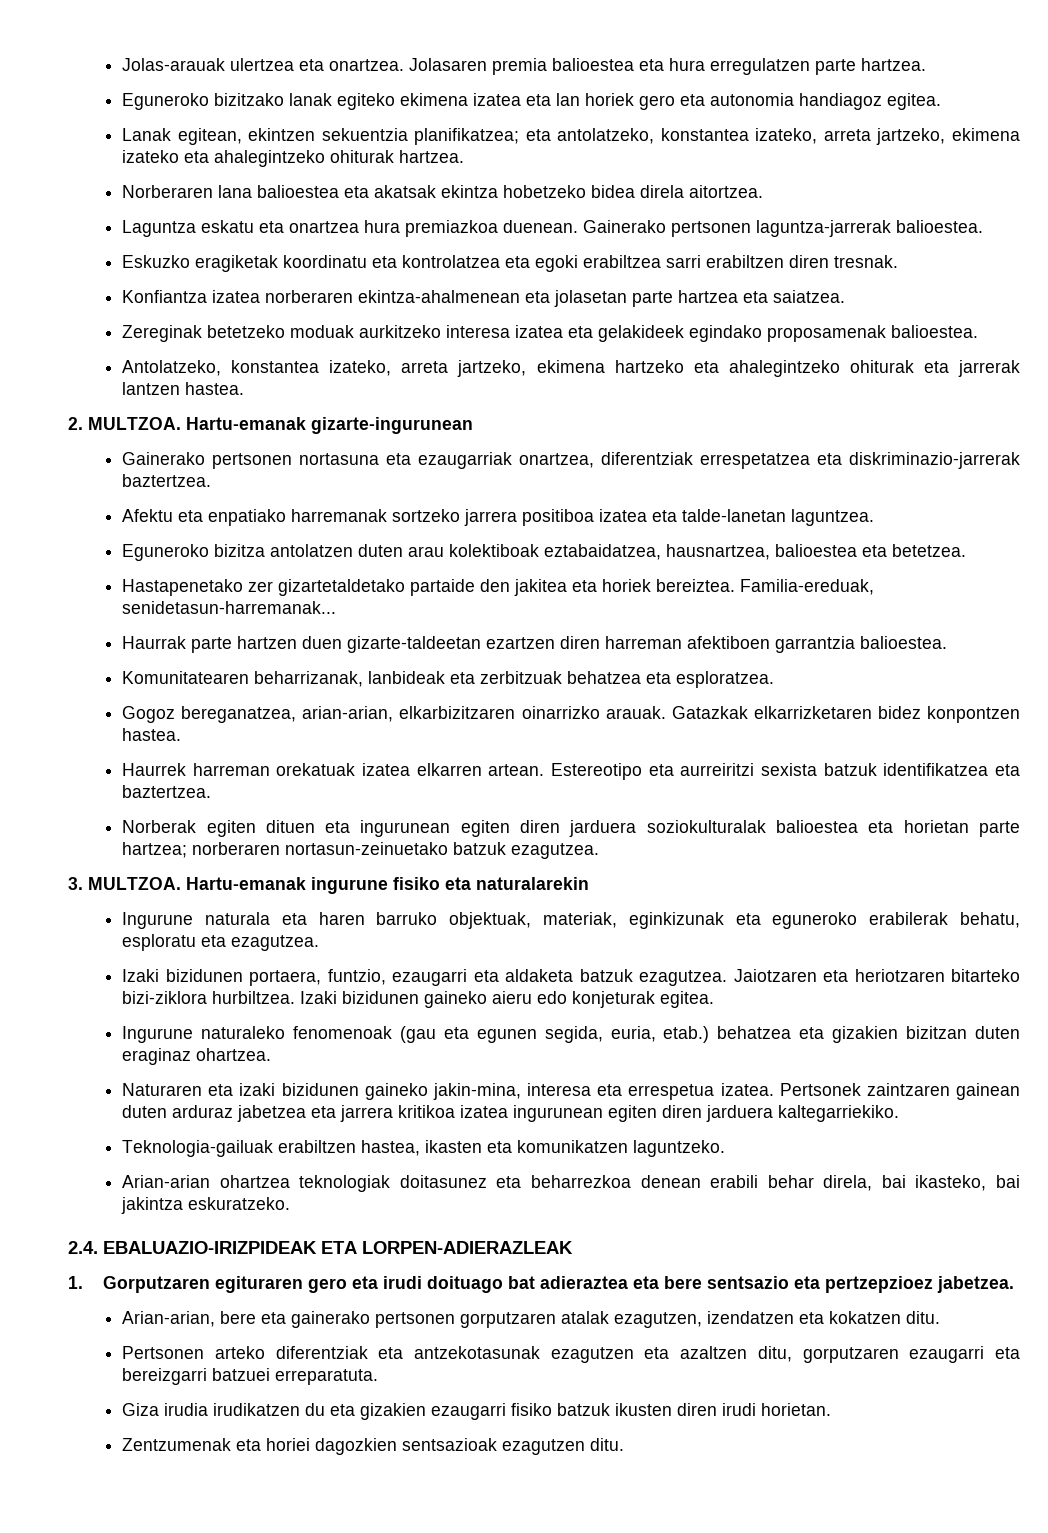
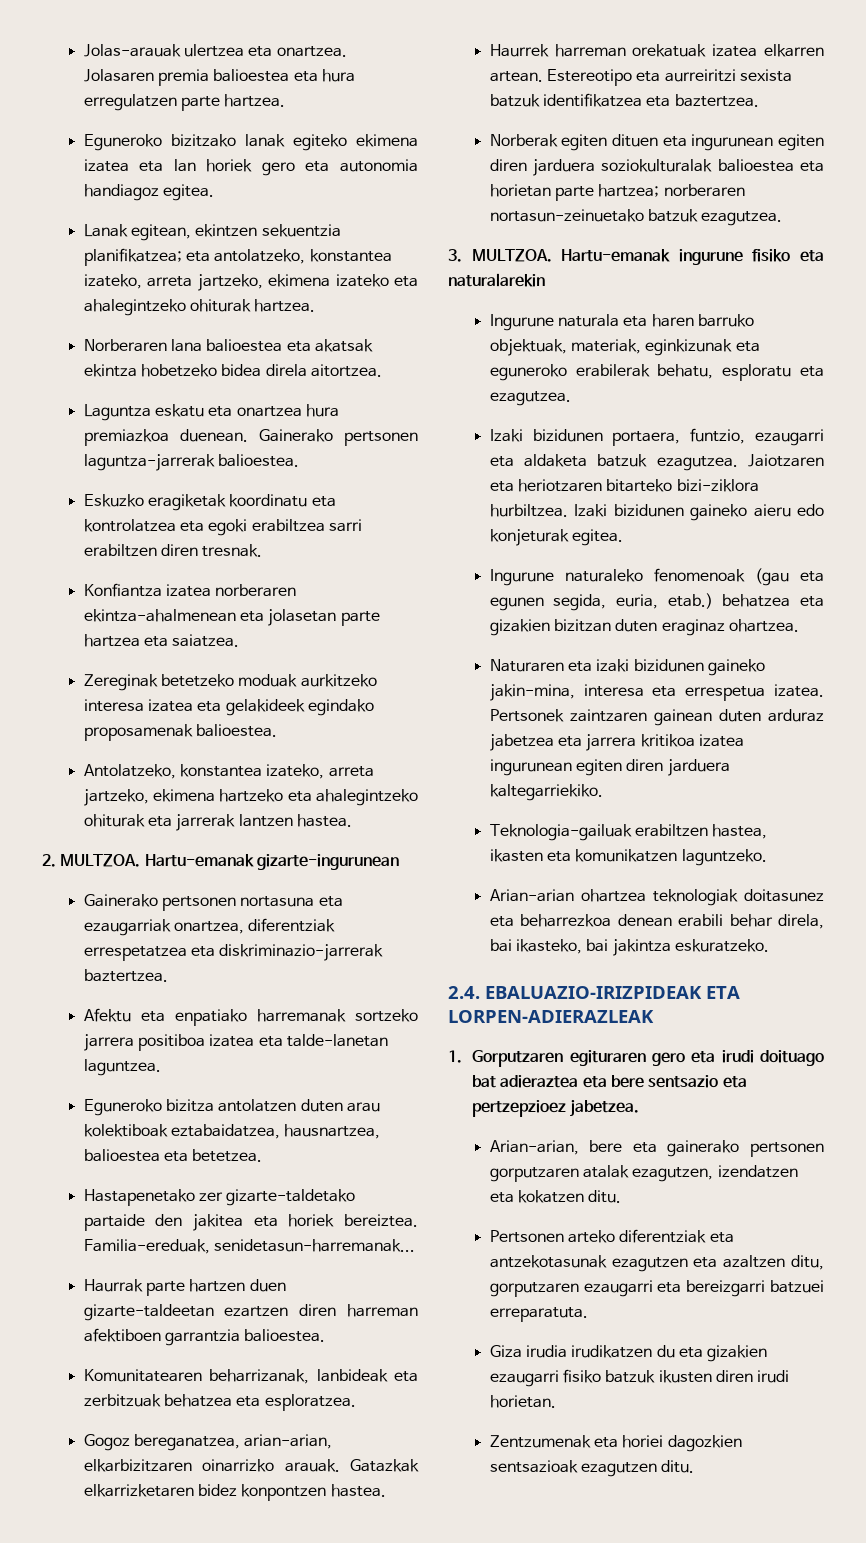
[278,579,406,596] gizartetaldetako -> [226,1189,356,1206] gizarte-taldetako

